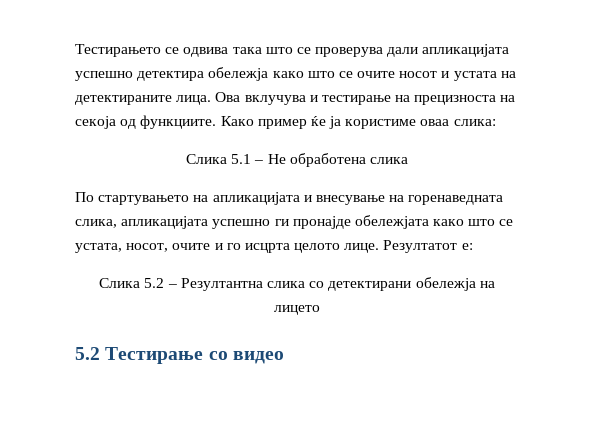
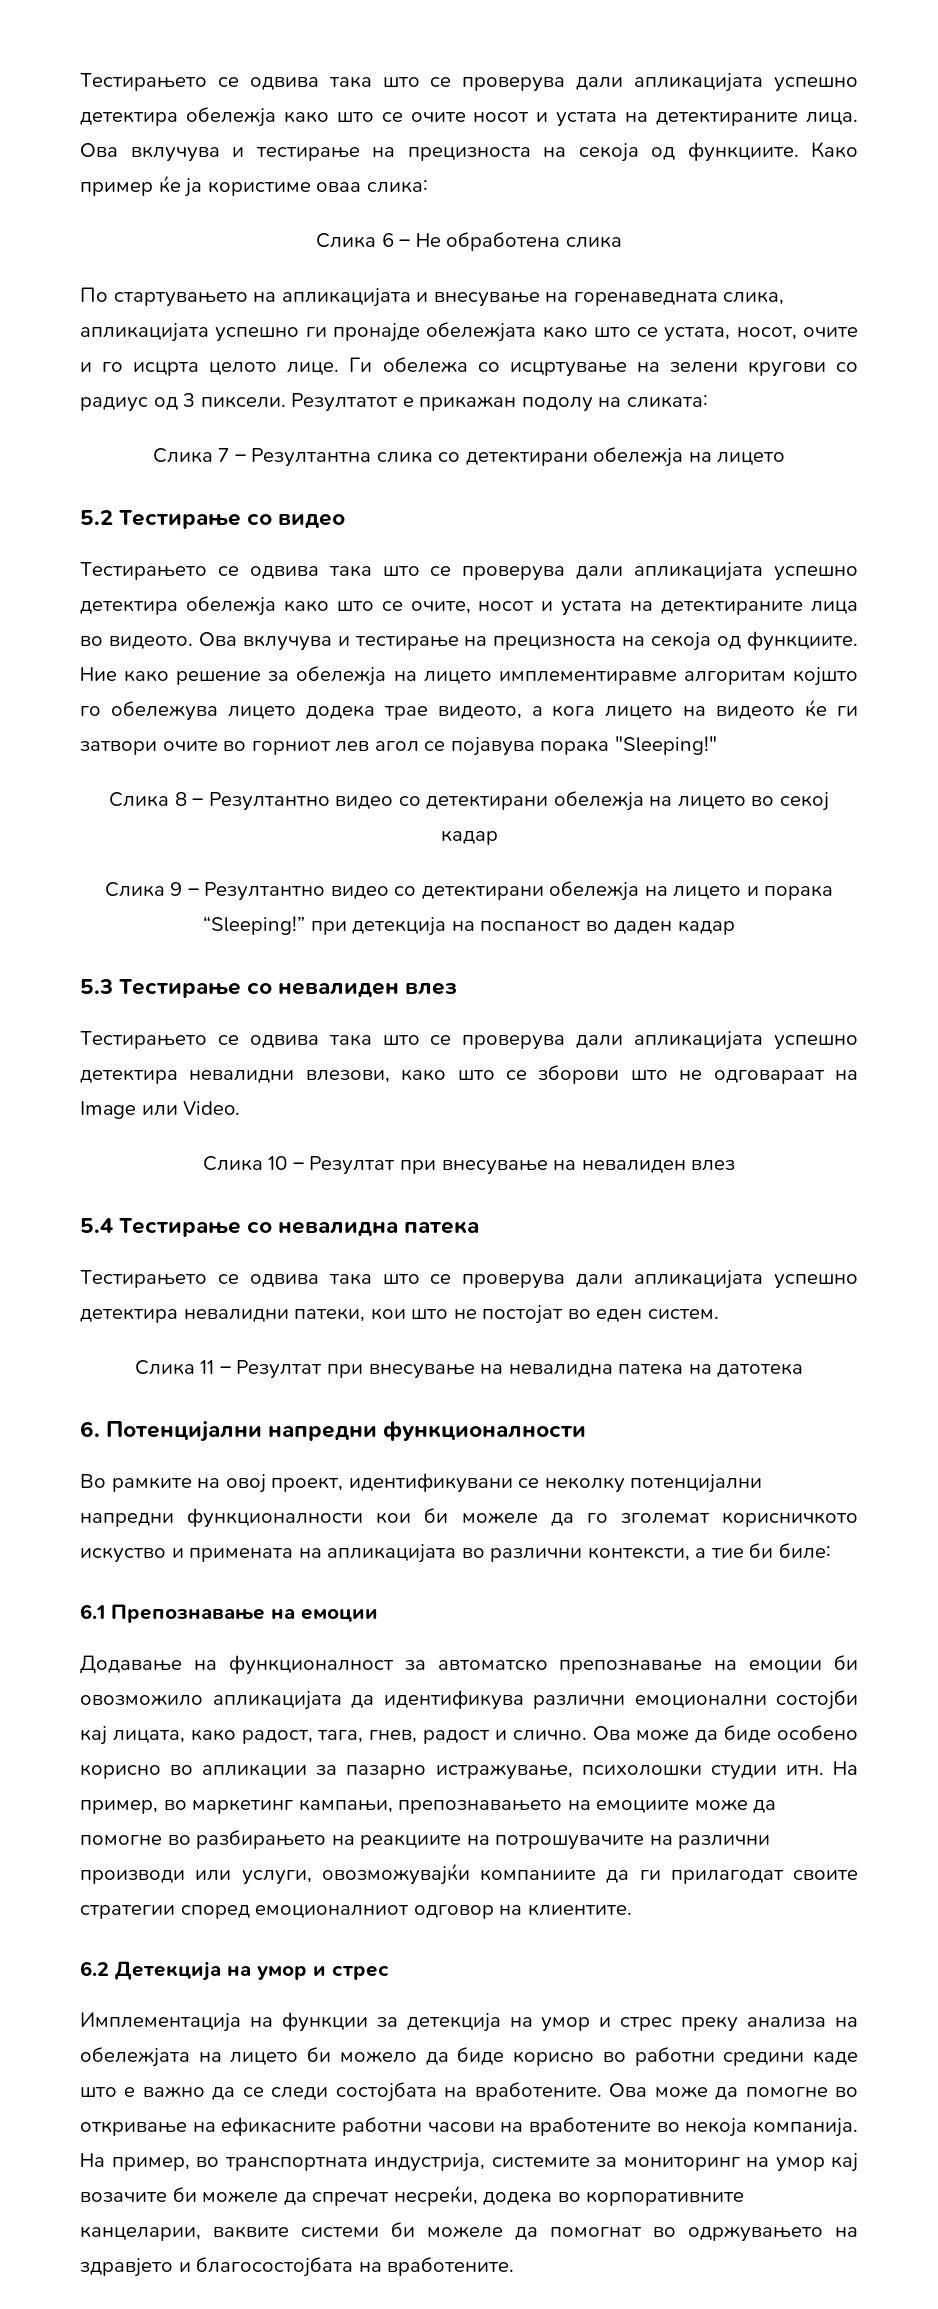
[231,154,252,164] 5.1 -> [381,233,394,247] 6
[383,240,473,253] [99,278,165,288] Резултатот е: // Слика 5.2 -> [349,357,859,377] [80,393,708,412] [152,448,230,463] Ги обележа со исцртување на зелени кругови со радиус од 3 пиксели. Резултатот е прикажан подолу на сликата: // Слика 7
(284, 357) none -> [80,562,859,581] [80,596,859,616] [80,631,858,651] [80,666,858,686] [80,699,858,721] [80,736,717,756] [109,791,829,811] [440,830,498,845] [104,881,834,901] [203,916,735,936] [80,979,458,998] [80,1031,859,1050] [80,1065,858,1084] [80,1101,241,1119] [202,1156,736,1175] [80,1218,480,1237] [80,1270,859,1289] [80,1305,719,1324] [134,1360,804,1379] [80,1421,587,1442] [80,1473,763,1493] [80,1508,858,1528] [80,1543,831,1563] [80,1604,378,1623] [80,1655,858,1675] [80,1690,858,1710] [80,1725,858,1745] [80,1761,858,1780] [80,1799,777,1814] [80,1830,771,1850] [80,1863,858,1885] [80,1904,632,1919] [80,1961,389,1981] [80,2012,858,2032] [80,2047,859,2067] [80,2082,858,2102] [80,2117,858,2137] [80,2153,858,2172] [80,2185,745,2206] [80,2222,858,2242] [80,2257,515,2277] // Тестирањето се одвива така што се проверува дали апликацијата успешно детектира обележја како што се очите, носот и устата на детектираните лица во видеото. Ова вклучува и тестирање на прецизноста на секоја од функциите. Ние како решение за обележја на лицето имплементиравме алгоритам којшто го обележува лицето додека трае видеото, а кога лицето на видеото ќе ги затвори очите во горниот лев агол се појавува порака "Sleeping!" // Слика 8 – Резултантно видео со детектирани обележја на лицето во секој кадар // Слика 9 – Резултантно видео со детектирани обележја на лицето и порака “Sleeping!” при детекција на поспаност во даден кадар // 5.3 Тестирање со невалиден влез // Тестирањето се одвива така што се проверува дали апликацијата успешно детектира невалидни влезови, како што се зборови што не одговараат на Image или Video. // Слика 10 – Резултат при внесување на невалиден влез // 5.4 Тестирање со невалидна патека // Тестирањето се одвива така што се проверува дали апликацијата успешно детектира невалидни патеки, кои што не постојат во еден систем. // Слика 11 – Резултат при внесување на невалидна патека на датотека // 6. Потенцијални напредни функционалности // Во рамките на овој проект, идентификувани се неколку потенцијални напредни функционалности кои би можеле да го зголемат корисничкото искуство и примената на апликацијата во различни контексти, а тие би биле: // 6.1 Препознавање на емоции // Додавање на функционалност за автоматско препознавање на емоции би овозможило апликацијата да идентификува различни емоционални состојби кај лицата, како радост, тага, гнев, радост и слично. Ова може да биде особено корисно во апликации за пазарно истражување, психолошки студии итн. На пример, во маркетинг кампањи, препознавањето на емоциите може да помогне во разбирањето на реакциите на потрошувачите на различни производи или услуги, овозможувајќи компаниите да ги прилагодат своите стратегии според емоционалниот одговор на клиентите. // 6.2 Детекција на умор и стрес // Имплементација на функции за детекција на умор и стрес преку анализа на обележјата на лицето би можело да биде корисно во работни средини каде што е важно да се следи состојбата на вработените. Ова може да помогне во откривање на ефикасните работни часови на вработените во некоја компанија. На пример, во транспортната индустрија, системите за мониторинг на умор кај возачите би можеле да спречат несреќи, додека во корпоративните канцеларии, ваквите системи би можеле да помогнат во одржувањето на здравјето и благосостојбата на вработените.

